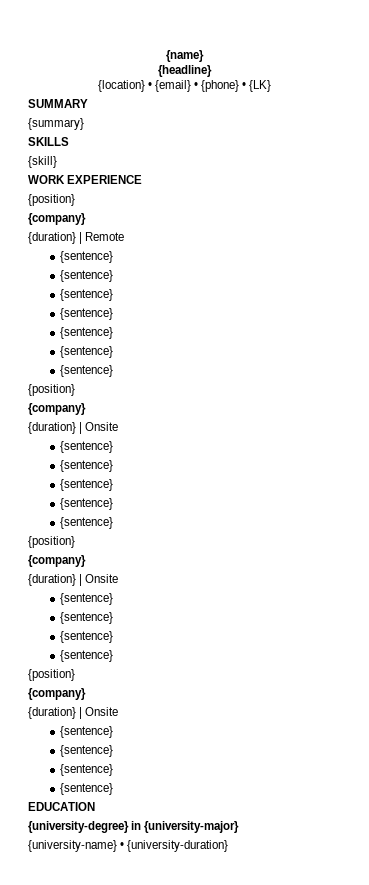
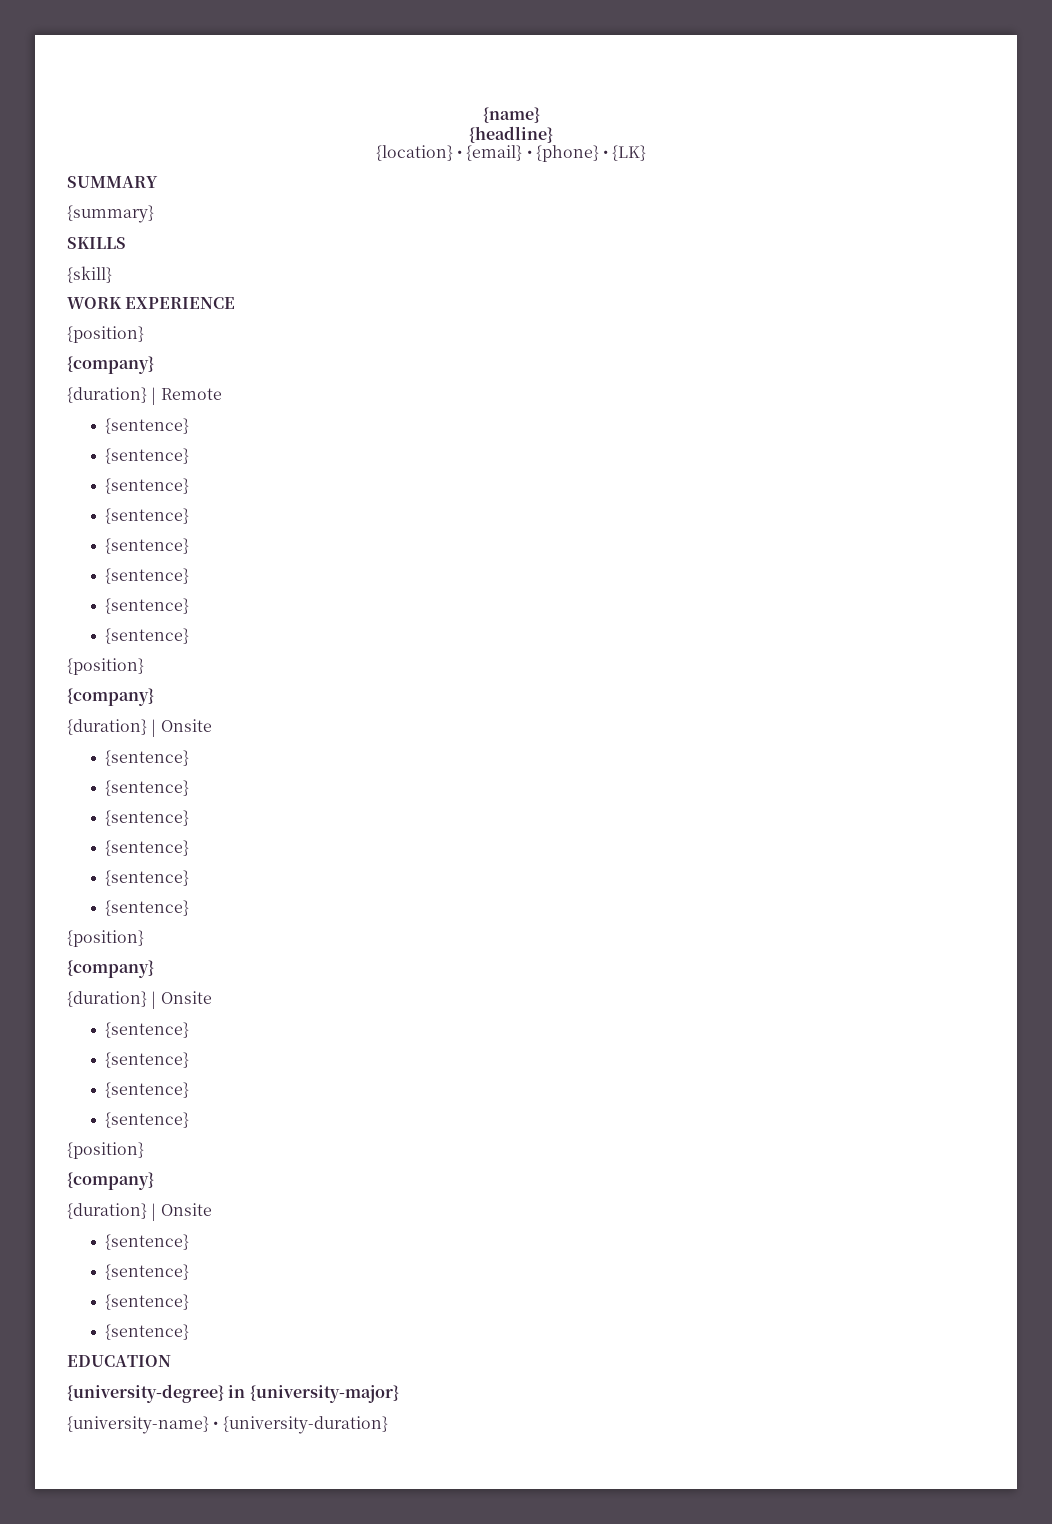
(113, 371) none -> [105,628,190,644] // {sentence}
(113, 523) none -> [105,900,190,916] // {sentence}

